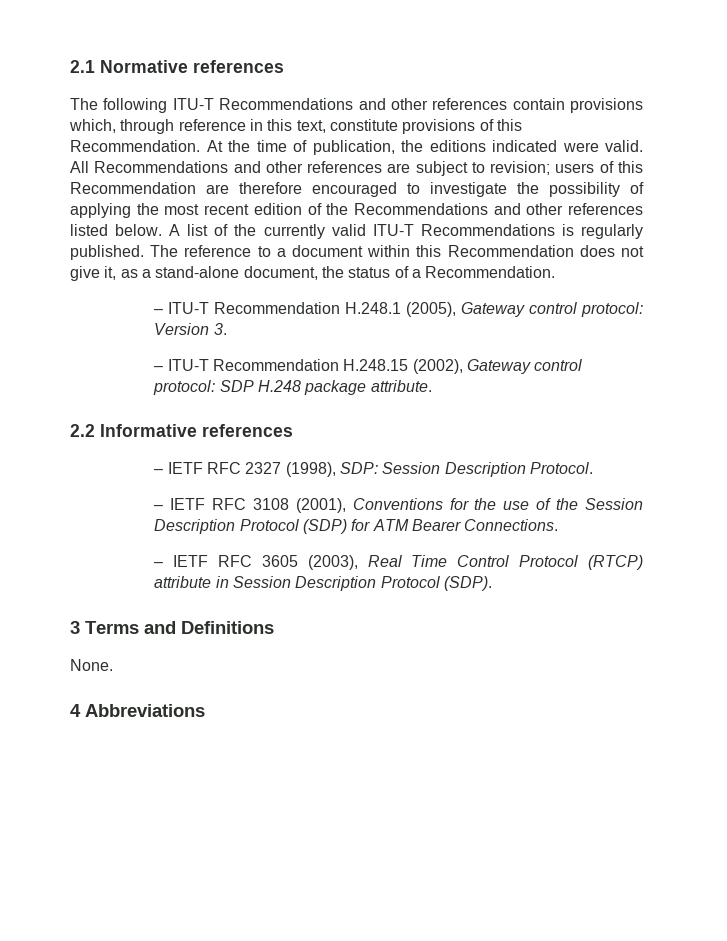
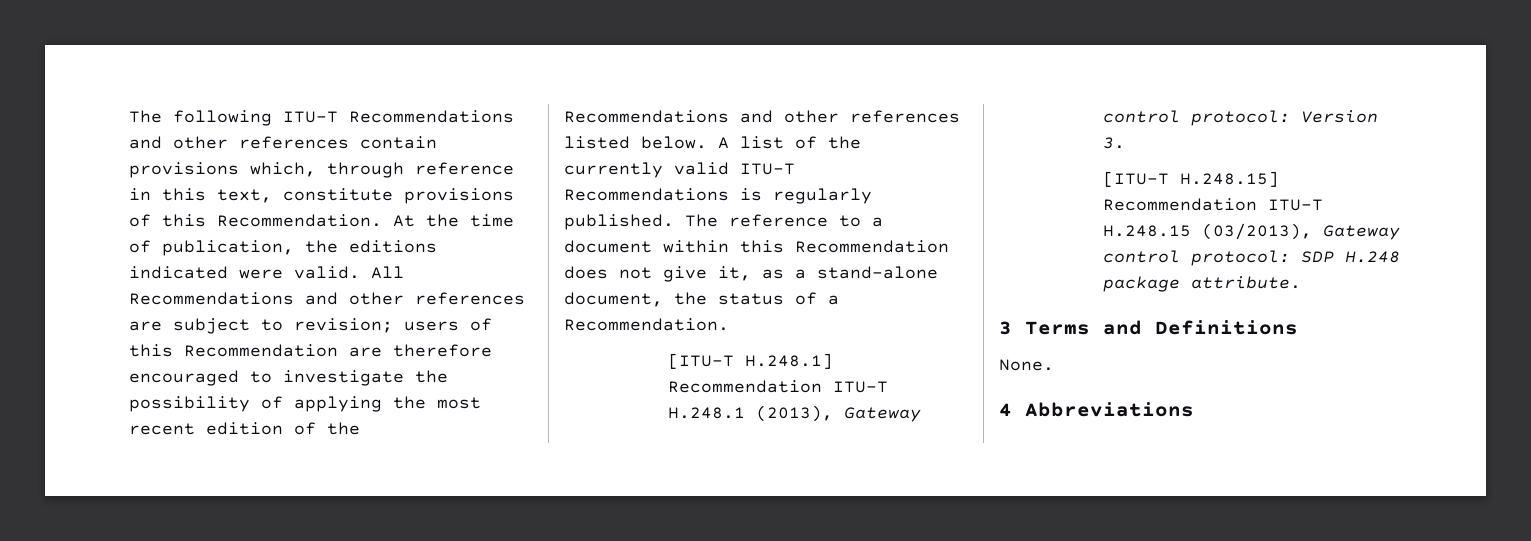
[70,60,284,73] 2.1 Normative references // -> (129, 116) none
[154,302,457,317] – ITU-T Recommendation H.248.1 (2005), -> [668,353,834,369] [668,380,889,393] [668,405,834,422] [ITU-T H.248.1] Recommendation ITU-T H.248.1 (2013),
[154,359,463,374] – ITU-T Recommendation H.248.15 (2002), -> [1103,171,1280,187] [1103,198,1324,211] [1103,223,1313,240] [ITU-T H.248.15] Recommendation ITU-T H.248.15 (03/2013),
[70,424,293,437] [154,462,593,477] [154,498,643,513] [154,519,559,534] [154,555,644,570] [154,576,492,591] // 2.2 Informative references // – IETF RFC 2327 (1998), SDP: Session Description Protocol. // – IETF RFC 3108 (2001), Conventions for the use of the Session Description Protocol (SDP) for ATM Bearer Connections. // – IETF RFC 3605 (2003), Real Time Control Protocol (RTCP) attribute in Session Description Protocol (SDP). -> (1302, 282) none

